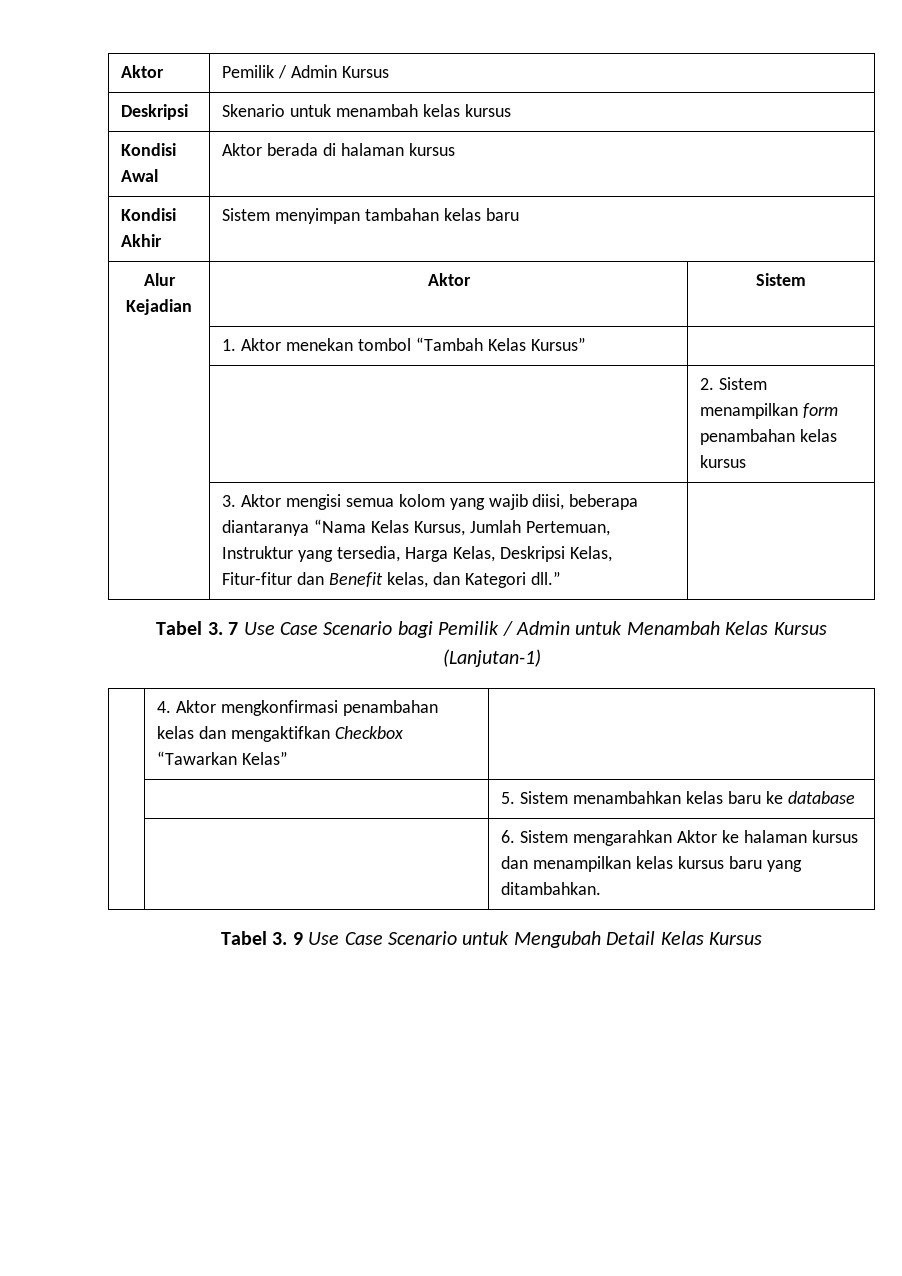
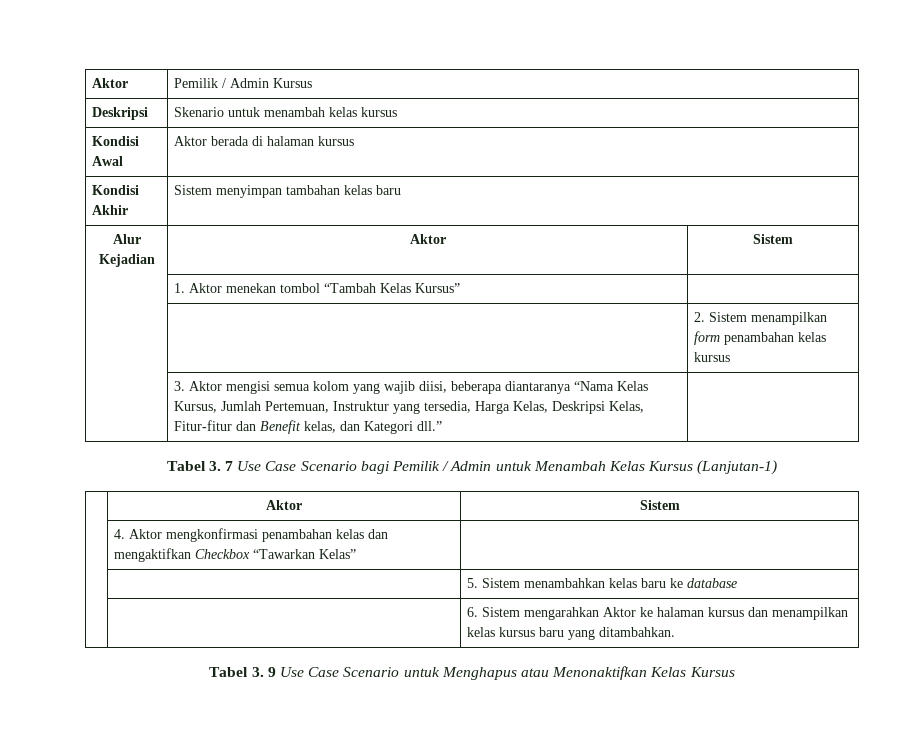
(541, 658) none -> [266,500,302,510] [639,500,680,510] // | Aktor | Sistem
[513,931,656,948] Mengubah Detail -> [441,666,648,680] Menghapus atau Menonaktifkan

